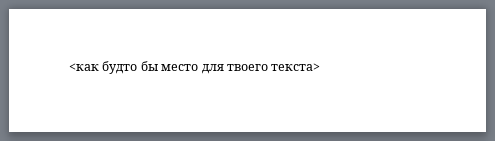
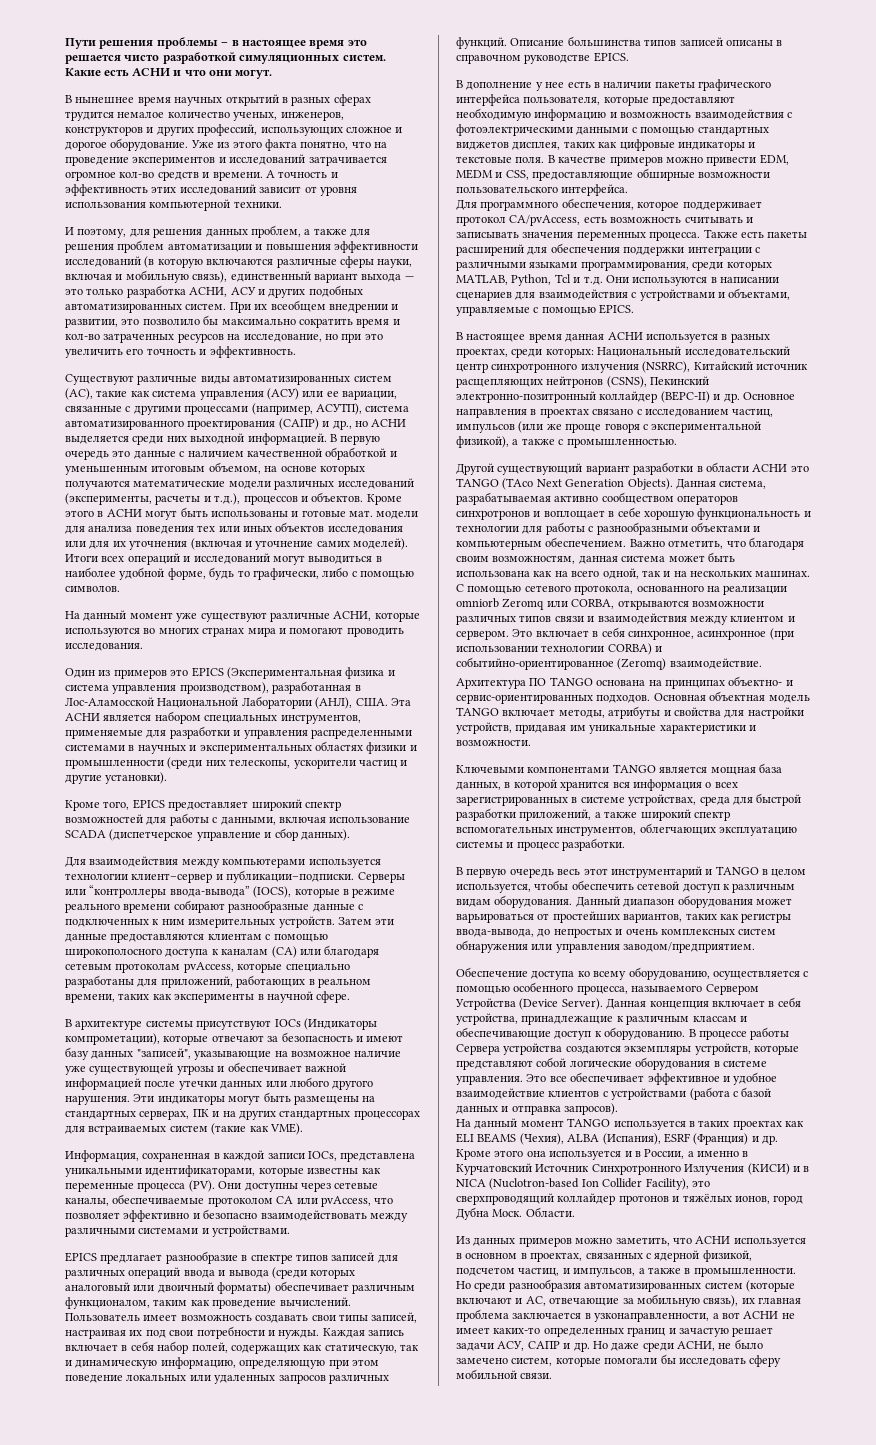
[69,61,321,74] <как будто бы место для твоего текста> -> [65,37,367,49] [65,52,386,64] [65,68,273,79] [65,94,371,106] [65,111,344,121] [65,124,403,136] [65,138,387,151] [65,154,387,166] [65,170,338,181] [65,184,357,196] [65,199,282,211] [65,225,370,238] [65,240,418,253] [65,256,413,268] [65,270,414,283] [65,285,363,298] [65,300,399,313] [65,315,400,328] [65,333,383,343] [65,346,296,358] [65,374,392,385] [65,388,397,400] [65,403,410,415] [65,418,407,430] [65,433,381,445] [65,447,397,460] [65,462,365,475] [65,478,414,490] [65,492,402,505] [65,507,419,520] [65,522,403,534] [65,538,408,550] [65,553,382,565] [65,567,414,580] [65,586,120,592] [65,610,420,622] [65,627,404,637] [65,643,143,651] [65,667,395,679] [65,681,361,694] [65,696,411,709] [65,711,361,724] [65,726,412,739] [65,741,417,754] [65,757,408,769] [65,772,168,784] [65,799,341,811] [65,813,411,826] [65,828,350,841] [65,856,381,868] [65,870,405,883] [65,885,396,898] [65,900,363,913] [65,916,395,928] [65,933,328,943] [65,945,380,958] [65,962,350,973] [65,975,371,988] [65,991,351,1003] [65,1018,377,1030] [65,1032,404,1045] [65,1047,402,1060] [65,1062,346,1075] [65,1077,374,1090] [65,1092,376,1105] [65,1109,420,1120] [65,1123,303,1135] [65,1150,416,1162] [65,1165,381,1177] [65,1180,379,1192] [65,1194,394,1207] [65,1209,408,1222] [65,1225,291,1237] [65,1251,398,1264] [65,1267,356,1279] [65,1281,415,1294] [65,1297,351,1309] [65,1312,418,1323] [65,1326,404,1339] [65,1341,419,1354] [65,1357,379,1369] [65,1374,389,1384] [456,36,783,49] [456,52,629,64] [456,79,771,91] [456,94,736,106] [456,108,792,121] [456,124,769,136] [456,139,756,151] [456,154,789,166] [456,168,770,181] [456,184,629,196] [456,198,762,211] [456,215,753,226] [456,229,808,241] [456,243,760,256] [456,261,772,271] [456,274,779,286] [456,288,791,301] [456,304,635,316] [456,332,770,343] [456,346,790,358] [456,361,808,373] [456,376,710,388] [456,391,795,403] [456,408,774,418] [456,421,762,433] [456,436,677,448] [456,462,809,475] [456,478,767,490] [456,492,739,505] [456,507,811,520] [456,522,761,535] [456,537,804,550] [456,552,735,564] [456,568,811,579] [456,584,788,595] [456,598,764,610] [456,613,795,625] [456,627,794,640] [456,643,663,655] [456,657,762,670] [456,676,793,689] [456,691,810,704] [456,706,804,719] [456,722,756,734] [456,739,531,746] [456,763,782,775] [456,779,738,791] [456,793,802,806] [456,808,730,821] [456,823,798,836] [456,838,626,851] [456,866,807,878] [456,880,796,893] [456,895,792,908] [456,911,792,923] [456,928,777,938] [456,940,756,953] [456,967,809,980] [456,982,759,995] [455,997,801,1010] [456,1013,747,1025] [456,1027,790,1040] [456,1043,799,1055] [456,1057,767,1070] [456,1072,778,1085] [456,1087,772,1100] [456,1103,619,1115] [456,1118,804,1130] [456,1133,778,1145] [456,1149,749,1160] [456,1163,810,1175] [456,1178,710,1190] [456,1193,804,1205] [456,1207,575,1220] [456,1236,806,1247] [456,1250,752,1262] [456,1267,796,1277] [456,1279,795,1292] [456,1294,801,1307] [456,1309,795,1322] [456,1327,774,1337] [456,1339,763,1352] [456,1354,782,1367] [456,1369,553,1379] Пути решения проблемы – в настоящее время это решается чисто разработкой симуляционных систем. Какие есть АСНИ и что они могут. // В нынешнее время научных открытий в разных сферах трудится немалое количество ученых, инженеров, конструкторов и других профессий, использующих сложное и дорогое оборудование. Уже из этого факта понятно, что на проведение экспериментов и исследований затрачивается огромное кол-во средств и времени. А точность и эффективность этих исследований зависит от уровня использования компьютерной техники. // И поэтому, для решения данных проблем, а также для решения проблем автоматизации и повышения эффективности исследований (в которую включаются различные сферы науки, включая и мобильную связь), единственный вариант выхода — это только разработка АСНИ, АСУ и других подобных автоматизированных систем. При их всеобщем внедрении и развитии, это позволило бы максимально сократить время и кол-во затраченных ресурсов на исследование, но при это увеличить его точность и эффективность. // Существуют различные виды автоматизированных систем (АС), такие как система управления (АСУ) или ее вариации, связанные с другими процессами (например, АСУТП), система автоматизированного проектирования (САПР) и др., но АСНИ выделяется среди них выходной информацией. В первую очередь это данные с наличием качественной обработкой и уменьшенным итоговым объемом, на основе которых получаются математические модели различных исследований (эксперименты, расчеты и т.д.), процессов и объектов. Кроме этого в АСНИ могут быть использованы и готовые мат. модели для анализа поведения тех или иных объектов исследования или для их уточнения (включая и уточнение самих моделей). Итоги всех операций и исследований могут выводиться в наиболее удобной форме, будь то графически, либо с помощью символов. // На данный момент уже существуют различные АСНИ, которые используются во многих странах мира и помогают проводить исследования. // Один из примеров это EPICS (Экспериментальная физика и система управления производством), разработанная в Лос-Аламосской Национальной Лаборатории (АНЛ), США. Эта АСНИ является набором специальных инструментов, применяемые для разработки и управления распределенными системами в научных и экспериментальных областях физики и промышленности (среди них телескопы, ускорители частиц и другие установки). // Кроме того, EPICS предоставляет широкий спектр возможностей для работы с данными, включая использование SCADA (диспетчерское управление и сбор данных). // Для взаимодействия между компьютерами используется технологии клиент–сервер и публикации–подписки. Серверы или “контроллеры ввода-вывода” (IOCS), которые в режиме реального времени собирают разнообразные данные с подключенных к ним измерительных устройств. Затем эти данные предоставляются клиентам с помощью широкополосного доступа к каналам (CA) или благодаря сетевым протоколам pvAccess, которые специально разработаны для приложений, работающих в реальном времени, таких как эксперименты в научной сфере. // В архитектуре системы присутствуют IOCs (Индикаторы компрометации), которые отвечают за безопасность и имеют базу данных "записей", указывающие на возможное наличие уже существующей угрозы и обеспечивает важной информацией после утечки данных или любого другого нарушения. Эти индикаторы могут быть размещены на стандартных серверах, ПК и на других стандартных процессорах для встраиваемых систем (такие как VME). // Информация, сохраненная в каждой записи IOCs, представлена уникальными идентификаторами, которые известны как переменные процесса (PV). Они доступны через сетевые каналы, обеспечиваемые протоколом CA или pvAccess, что позволяет эффективно и безопасно взаимодействовать между различными системами и устройствами. // EPICS предлагает разнообразие в спектре типов записей для различных операций ввода и вывода (среди которых аналоговый или двоичный форматы) обеспечивает различным функционалом, таким как проведение вычислений. Пользователь имеет возможность создавать свои типы записей, настраивая их под свои потребности и нужды. Каждая запись включает в себя набор полей, содержащих как статическую, так и динамическую информацию, определяющую при этом поведение локальных или удаленных запросов различных функций. Описание большинства типов записей описаны в справочном руководстве EPICS. // В дополнение у нее есть в наличии пакеты графического интерфейса пользователя, которые предоставляют необходимую информацию и возможность взаимодействия с фотоэлектрическими данными с помощью стандартных виджетов дисплея, таких как цифровые индикаторы и текстовые поля. В качестве примеров можно привести EDM, MEDM и CSS, предоставляющие обширные возможности пользовательского интерфейса. // Для программного обеспечения, которое поддерживает протокол CA/pvAccess, есть возможность считывать и записывать значения переменных процесса. Также есть пакеты расширений для обеспечения поддержки интеграции с различными языками программирования, среди которых MATLAB, Python, Tcl и т.д. Они используются в написании сценариев для взаимодействия с устройствами и объектами, управляемые с помощью EPICS. // В настоящее время данная АСНИ используется в разных проектах, среди которых: Национальный исследовательский центр синхротронного излучения (NSRRC), Китайский источник расщепляющих нейтронов (CSNS), Пекинский электронно-позитронный коллайдер (BEPC-II) и др. Основное направления в проектах связано с исследованием частиц, импульсов (или же проще говоря с экспериментальной физикой), а также с промышленностью. // Другой существующий вариант разработки в области АСНИ это TANGO (TAco Next Generation Objects). Данная система, разрабатываемая активно сообществом операторов синхротронов и воплощает в себе хорошую функциональность и технологии для работы с разнообразными объектами и компьютерным обеспечением. Важно отметить, что благодаря своим возможностям, данная система может быть использована как на всего одной, так и на нескольких машинах. С помощью сетевого протокола, основанного на реализации omniorb Zeromq или CORBA, открываются возможности различных типов связи и взаимодействия между клиентом и сервером. Это включает в себя синхронное, асинхронное (при использовании технологии CORBA) и событийно-ориентированное (Zeromq) взаимодействие. // Архитектура ПО TANGO основана на принципах объектно- и сервис-ориентированных подходов. Основная объектная модель TANGO включает методы, атрибуты и свойства для настройки устройств, придавая им уникальные характеристики и возможности. // Ключевыми компонентами TANGO является мощная база данных, в которой хранится вся информация о всех зарегистрированных в системе устройствах, среда для быстрой разработки приложений, а также широкий спектр вспомогательных инструментов, облегчающих эксплуатацию системы и процесс разработки. // В первую очередь весь этот инструментарий и TANGO в целом используется, чтобы обеспечить сетевой доступ к различным видам оборудования. Данный диапазон оборудования может варьироваться от простейших вариантов, таких как регистры ввода-вывода, до непростых и очень комплексных систем обнаружения или управления заводом/предприятием. // Обеспечение доступа ко всему оборудованию, осуществляется с помощью особенного процесса, называемого Сервером Устройства (Device Server). Данная концепция включает в себя устройства, принадлежащие к различным классам и обеспечивающие доступ к оборудованию. В процессе работы Сервера устройства создаются экземпляры устройств, которые представляют собой логические оборудования в системе управления. Это все обеспечивает эффективное и удобное взаимодействие клиентов с устройствами (работа с базой данных и отправка запросов). // На данный момент TANGO используется в таких проектах как ELI BEAMS (Чехия), ALBA (Испания), ESRF (Франция) и др. Кроме этого она используется и в России, а именно в Курчатовский Источник Синхротронного Излучения (КИСИ) и в NICA (Nuclotron-based Ion Collider Facility), это сверхпроводящий коллайдер протонов и тяжёлых ионов, город Дубна Моск. Области. // Из данных примеров можно заметить, что АСНИ используется в основном в проектах, связанных с ядерной физикой, подсчетом частиц, и импульсов, а также в промышленности. Но среди разнообразия автоматизированных систем (которые включают и АС, отвечающие за мобильную связь), их главная проблема заключается в узконаправленности, а вот АСНИ не имеет каких-то определенных границ и зачастую решает задачи АСУ, САПР и др. Но даже среди АСНИ, не было замечено систем, которые помогали бы исследовать сферу мобильной связи.

